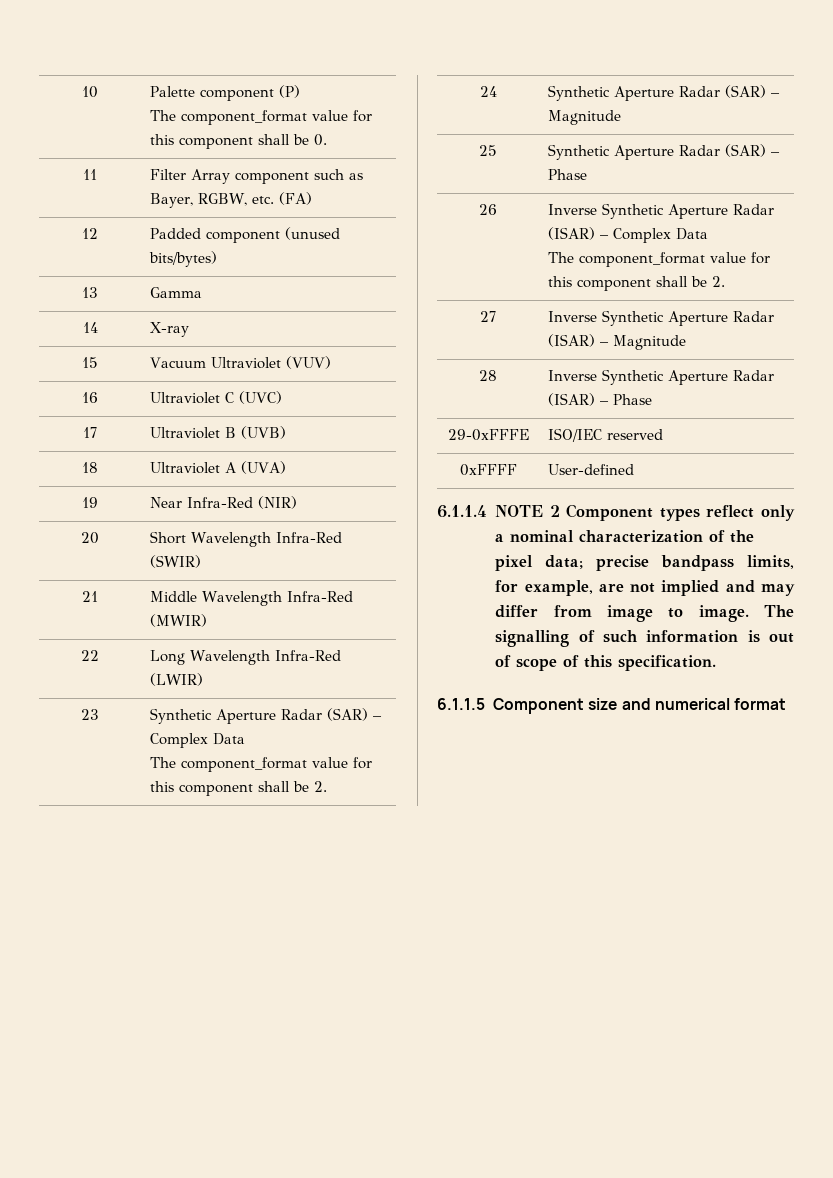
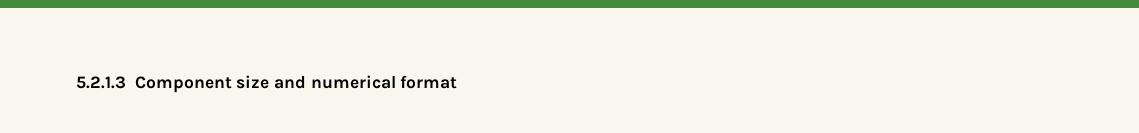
[82,86,98,98] [149,85,300,101] [149,110,372,125] [149,134,327,149] [83,169,97,180] [149,169,363,184] [149,192,312,208] [82,228,98,239] [149,227,340,243] [148,251,217,267] [82,287,98,298] [149,287,202,298] [82,322,98,333] [149,322,189,337] [82,357,98,368] [149,356,331,369] [82,392,98,403] [149,391,282,404] [83,427,97,438] [149,426,286,439] [82,462,98,473] [149,461,286,474] [82,497,98,508] [149,496,297,509] [81,532,99,544] [149,531,342,547] [149,555,201,568] [82,591,98,602] [149,591,353,606] [149,614,207,627] [81,650,99,661] [149,650,341,665] [149,673,203,686] [81,709,99,720] [149,708,382,724] [149,733,245,748] [149,757,372,772] [149,781,327,796] [479,86,497,97] [547,85,780,101] [547,110,621,125] [479,145,497,156] [547,144,780,160] [547,169,587,180] [479,204,497,215] [547,203,774,219] [547,227,708,243] [547,252,770,267] [547,276,725,291] [480,311,496,322] [547,310,774,326] [547,334,686,350] [479,370,497,381] [547,369,774,385] [547,393,652,406] [447,429,529,441] [547,428,663,442] [459,464,517,476] [547,464,634,475] [437,504,795,521] [495,530,755,543] [495,555,794,571] [495,580,795,596] [495,605,794,622] [495,630,794,647] [495,655,717,671] [437,698,485,710] 10 | Palette component (P) // The component_format value for this component shall be 0. // 11 | Filter Array component such as Bayer, RGBW, etc. (FA) // 12 | Padded component (unused bits/bytes) // 13 | Gamma // 14 | X-ray // 15 | Vacuum Ultraviolet (VUV) // 16 | Ultraviolet C (UVC) // 17 | Ultraviolet B (UVB) // 18 | Ultraviolet A (UVA) // 19 | Near Infra-Red (NIR) // 20 | Short Wavelength Infra-Red (SWIR) // 21 | Middle Wavelength Infra-Red (MWIR) // 22 | Long Wavelength Infra-Red (LWIR) // 23 | Synthetic Aperture Radar (SAR) – Complex Data // The component_format value for this component shall be 2. // 24 | Synthetic Aperture Radar (SAR) – Magnitude // 25 | Synthetic Aperture Radar (SAR) – Phase // 26 | Inverse Synthetic Aperture Radar (ISAR) – Complex Data // The component_format value for this component shall be 2. // 27 | Inverse Synthetic Aperture Radar (ISAR) – Magnitude // 28 | Inverse Synthetic Aperture Radar (ISAR) – Phase // 29-0xFFFE | ISO/IEC reserved // 0xFFFF | User-defined // 6.1.1.4 NOTE 2 Component types reflect only a nominal characterization of the pixel data; precise bandpass limits, for example, are not implied and may differ from image to image. The signalling of such information is out of scope of this specification. // 6.1.1.5 -> [76,76,126,89] 5.2.1.3

